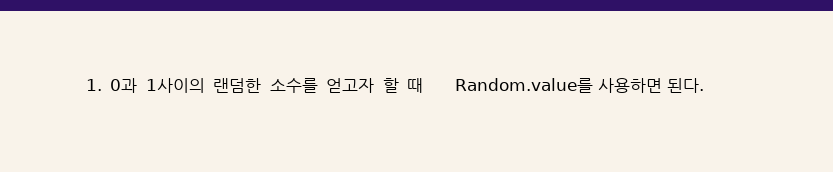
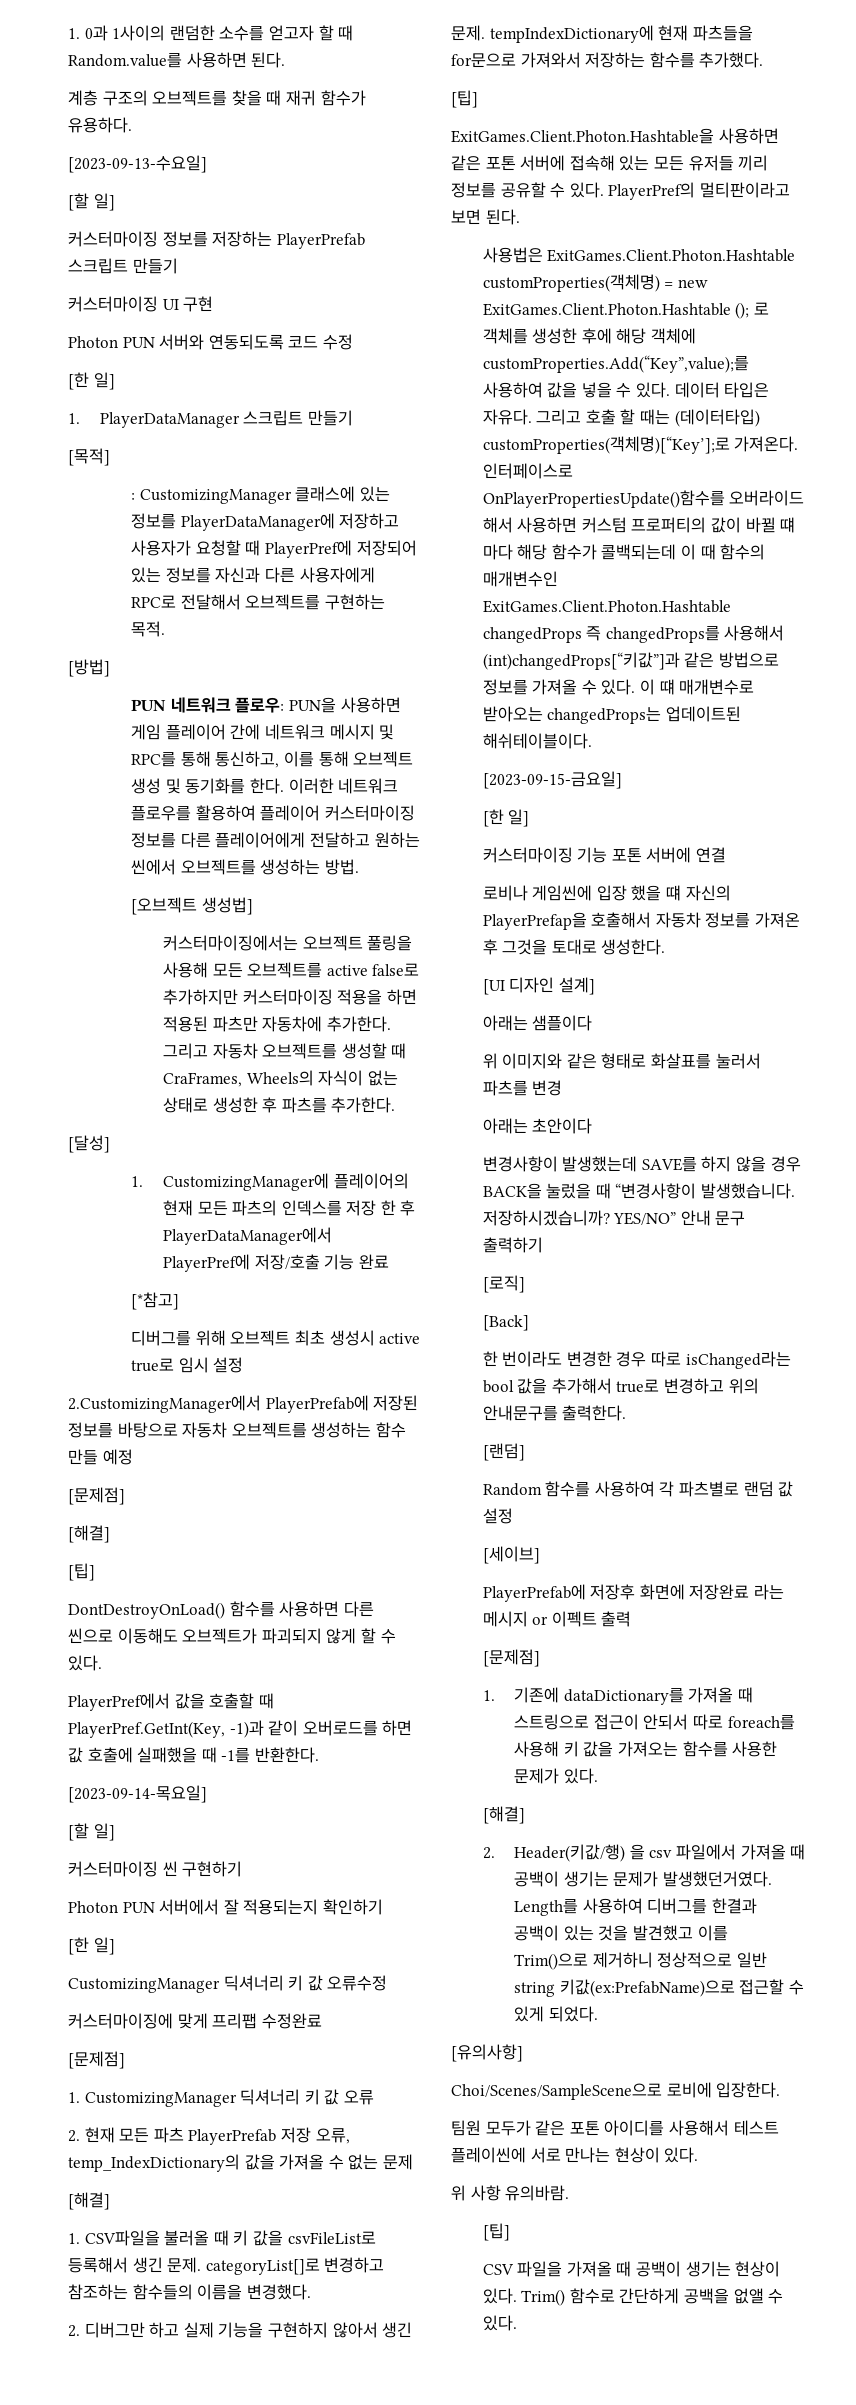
(704, 85) none -> [68,90,366,106] [68,117,132,133] [68,155,207,173] [68,193,115,211] [68,231,365,249] [68,258,178,274] [68,296,214,312] [68,334,353,350] [68,372,115,390] [68,410,353,428] [68,448,110,466] [131,486,391,504] [131,513,400,531] [131,540,417,558] [131,567,375,583] [131,594,386,610] [131,621,166,637] [68,659,110,677] [131,697,401,713] [131,724,395,740] [131,751,414,768] [131,778,399,794] [131,805,416,821] [131,832,420,848] [131,859,360,875] [131,897,253,915] [162,935,413,951] [162,962,420,978] [162,989,417,1005] [162,1016,391,1032] [162,1043,407,1059] [162,1070,398,1087] [162,1097,396,1113] [68,1135,110,1153] [131,1173,409,1191] [162,1200,416,1216] [162,1227,332,1245] [162,1254,389,1272] [131,1292,180,1310] [131,1330,421,1346] [131,1357,244,1373] [68,1395,419,1413] [68,1422,406,1438] [68,1449,133,1465] [68,1487,125,1505] [68,1525,110,1543] [68,1563,95,1581] [68,1601,374,1619] [68,1628,396,1644] [68,1655,102,1671] [68,1693,274,1711] [68,1720,413,1738] [68,1747,319,1763] [68,1785,207,1803] [68,1823,115,1841] [68,1861,243,1877] [68,1899,383,1915] [68,1937,115,1955] [68,1975,388,1993] [68,2013,322,2029] [68,2051,125,2069] [68,2089,374,2107] [68,2127,350,2145] [68,2154,413,2172] [68,2192,110,2210] [68,2230,376,2246] [68,2257,385,2275] [68,2284,311,2300] [68,2322,413,2338] [451,25,753,43] [451,52,764,68] [451,90,478,108] [451,128,779,144] [451,155,769,171] [451,182,790,200] [451,209,520,225] [482,247,796,263] [482,274,708,292] [482,302,769,319] [482,328,696,344] [482,355,749,373] [482,382,770,398] [482,409,760,427] [482,436,799,454] [482,463,573,479] [482,490,805,508] [482,517,796,533] [482,544,766,560] [482,571,558,587] [482,600,731,613] [482,625,785,643] [482,652,779,670] [482,679,755,695] [482,706,741,724] [482,733,592,749] [482,771,622,789] [482,809,530,827] [482,847,726,863] [482,885,731,901] [482,912,800,930] [482,939,666,955] [482,977,595,995] [482,1015,593,1031] [482,1053,761,1069] [482,1080,563,1096] [482,1118,593,1134] [482,1156,801,1172] [482,1183,795,1199] [482,1210,746,1226] [482,1237,543,1253] [482,1275,525,1293] [482,1315,529,1331] [482,1351,791,1369] [482,1378,759,1394] [482,1405,627,1421] [482,1443,525,1461] [482,1481,794,1497] [482,1508,513,1524] [482,1546,540,1564] [482,1584,784,1602] [482,1611,632,1627] [482,1649,540,1667] [482,1687,754,1705] [514,1714,795,1730] [514,1741,778,1757] [514,1768,598,1784] [482,1806,525,1824] [482,1844,806,1862] [514,1871,773,1887] [514,1898,758,1916] [514,1925,728,1941] [514,1952,768,1970] [514,1979,805,1997] [514,2006,598,2022] [451,2044,523,2062] [451,2082,781,2100] [451,2120,779,2136] [451,2147,699,2163] [451,2185,570,2201] [482,2223,510,2241] [482,2261,781,2277] [482,2288,784,2306] [482,2315,517,2331] // 계층 구조의 오브젝트를 찾을 때 재귀 함수가 유용하다. // [2023-09-13-수요일] // [할 일] // 커스터마이징 정보를 저장하는 PlayerPrefab 스크립트 만들기 // 커스터마이징 UI 구현 // Photon PUN 서버와 연동되도록 코드 수정 // [한 일] // 1. PlayerDataManager 스크립트 만들기 // [목적] // : CustomizingManager 클래스에 있는 정보를 PlayerDataManager에 저장하고 사용자가 요청할 때 PlayerPref에 저장되어 있는 정보를 자신과 다른 사용자에게 RPC로 전달해서 오브젝트를 구현하는 목적. // [방법] // PUN 네트워크 플로우: PUN을 사용하면 게임 플레이어 간에 네트워크 메시지 및 RPC를 통해 통신하고, 이를 통해 오브젝트 생성 및 동기화를 한다. 이러한 네트워크 플로우를 활용하여 플레이어 커스터마이징 정보를 다른 플레이어에게 전달하고 원하는 씬에서 오브젝트를 생성하는 방법. // [오브젝트 생성법] // 커스터마이징에서는 오브젝트 풀링을 사용해 모든 오브젝트를 active false로 추가하지만 커스터마이징 적용을 하면 적용된 파츠만 자동차에 추가한다. 그리고 자동차 오브젝트를 생성할 때 CraFrames, Wheels의 자식이 없는 상태로 생성한 후 파츠를 추가한다. // [달성] // 1. CustomizingManager에 플레이어의 현재 모든 파츠의 인덱스를 저장 한 후 PlayerDataManager에서 PlayerPref에 저장/호출 기능 완료 // [*참고] // 디버그를 위해 오브젝트 최초 생성시 active true로 임시 설정 // 2.CustomizingManager에서 PlayerPrefab에 저장된 정보를 바탕으로 자동차 오브젝트를 생성하는 함수 만들 예정 // [문제점] // [해결] // [팁] // DontDestroyOnLoad() 함수를 사용하면 다른 씬으로 이동해도 오브젝트가 파괴되지 않게 할 수 있다. // PlayerPref에서 값을 호출할 때 PlayerPref.GetInt(Key, -1)과 같이 오버로드를 하면 값 호출에 실패했을 때 -1를 반환한다. // [2023-09-14-목요일] // [할 일] // 커스터마이징 씬 구현하기 // Photon PUN 서버에서 잘 적용되는지 확인하기 // [한 일] // CustomizingManager 딕셔너리 키 값 오류수정 // 커스터마이징에 맞게 프리팹 수정완료 // [문제점] // 1. CustomizingManager 딕셔너리 키 값 오류 // 2. 현재 모든 파츠 PlayerPrefab 저장 오류, temp_IndexDictionary의 값을 가져올 수 없는 문제 // [해결] // 1. CSV파일을 불러올 때 키 값을 csvFileList로 등록해서 생긴 문제. categoryList[]로 변경하고 참조하는 함수들의 이름을 변경했다. // 2. 디버그만 하고 실제 기능을 구현하지 않아서 생긴 문제. tempIndexDictionary에 현재 파츠들을 for문으로 가져와서 저장하는 함수를 추가했다. // [팁] // ExitGames.Client.Photon.Hashtable을 사용하면 같은 포톤 서버에 접속해 있는 모든 유저들 끼리 정보를 공유할 수 있다. PlayerPref의 멀티판이라고 보면 된다. // 사용법은 ExitGames.Client.Photon.Hashtable customProperties(객체명) = new ExitGames.Client.Photon.Hashtable (); 로 객체를 생성한 후에 해당 객체에 customProperties.Add(“Key”,value);를 사용하여 값을 넣을 수 있다. 데이터 타입은 자유다. 그리고 호출 할 때는 (데이터타입) customProperties(객체명)[“Key’];로 가져온다. 인터페이스로 OnPlayerPropertiesUpdate()함수를 오버라이드 해서 사용하면 커스텀 프로퍼티의 값이 바뀔 떄 마다 해당 함수가 콜백되는데 이 때 함수의 매개변수인 ExitGames.Client.Photon.Hashtable changedProps 즉 changedProps를 사용해서 (int)changedProps[“키값”]과 같은 방법으로 정보를 가져올 수 있다. 이 떄 매개변수로 받아오는 changedProps는 업데이트된 해쉬테이블이다. // [2023-09-15-금요일] // [한 일] // 커스터마이징 기능 포톤 서버에 연결 // 로비나 게임씬에 입장 했을 떄 자신의 PlayerPrefap을 호출해서 자동차 정보를 가져온 후 그것을 토대로 생성한다. // [UI 디자인 설계] // 아래는 샘플이다 // 위 이미지와 같은 형태로 화살표를 눌러서 파츠를 변경 // 아래는 초안이다 // 변경사항이 발생했는데 SAVE를 하지 않을 경우 BACK을 눌렀을 때 “변경사항이 발생했습니다. 저장하시겠습니까? YES/NO” 안내 문구 출력하기 // [로직] // [Back] // 한 번이라도 변경한 경우 따로 isChanged라는 bool 값을 추가해서 true로 변경하고 위의 안내문구를 출력한다. // [랜덤] // Random 함수를 사용하여 각 파츠별로 랜덤 값 설정 // [세이브] // PlayerPrefab에 저장후 화면에 저장완료 라는 메시지 or 이펙트 출력 // [문제점] // 1. 기존에 dataDictionary를 가져올 때 스트링으로 접근이 안되서 따로 foreach를 사용해 키 값을 가져오는 함수를 사용한 문제가 있다. // [해결] // 2. Header(키값/행) 을 csv 파일에서 가져올 때 공백이 생기는 문제가 발생했던거였다. Length를 사용하여 디버그를 한결과 공백이 있는 것을 발견했고 이를 Trim()으로 제거하니 정상적으로 일반 string 키값(ex:PrefabName)으로 접근할 수 있게 되었다. // [유의사항] // Choi/Scenes/SampleScene으로 로비에 입장한다. // 팀원 모두가 같은 포톤 아이디를 사용해서 테스트 플레이씬에 서로 만나는 현상이 있다. // 위 사항 유의바람. // [팁] // CSV 파일을 가져올 때 공백이 생기는 현상이 있다. Trim() 함수로 간단하게 공백을 없앨 수 있다.

